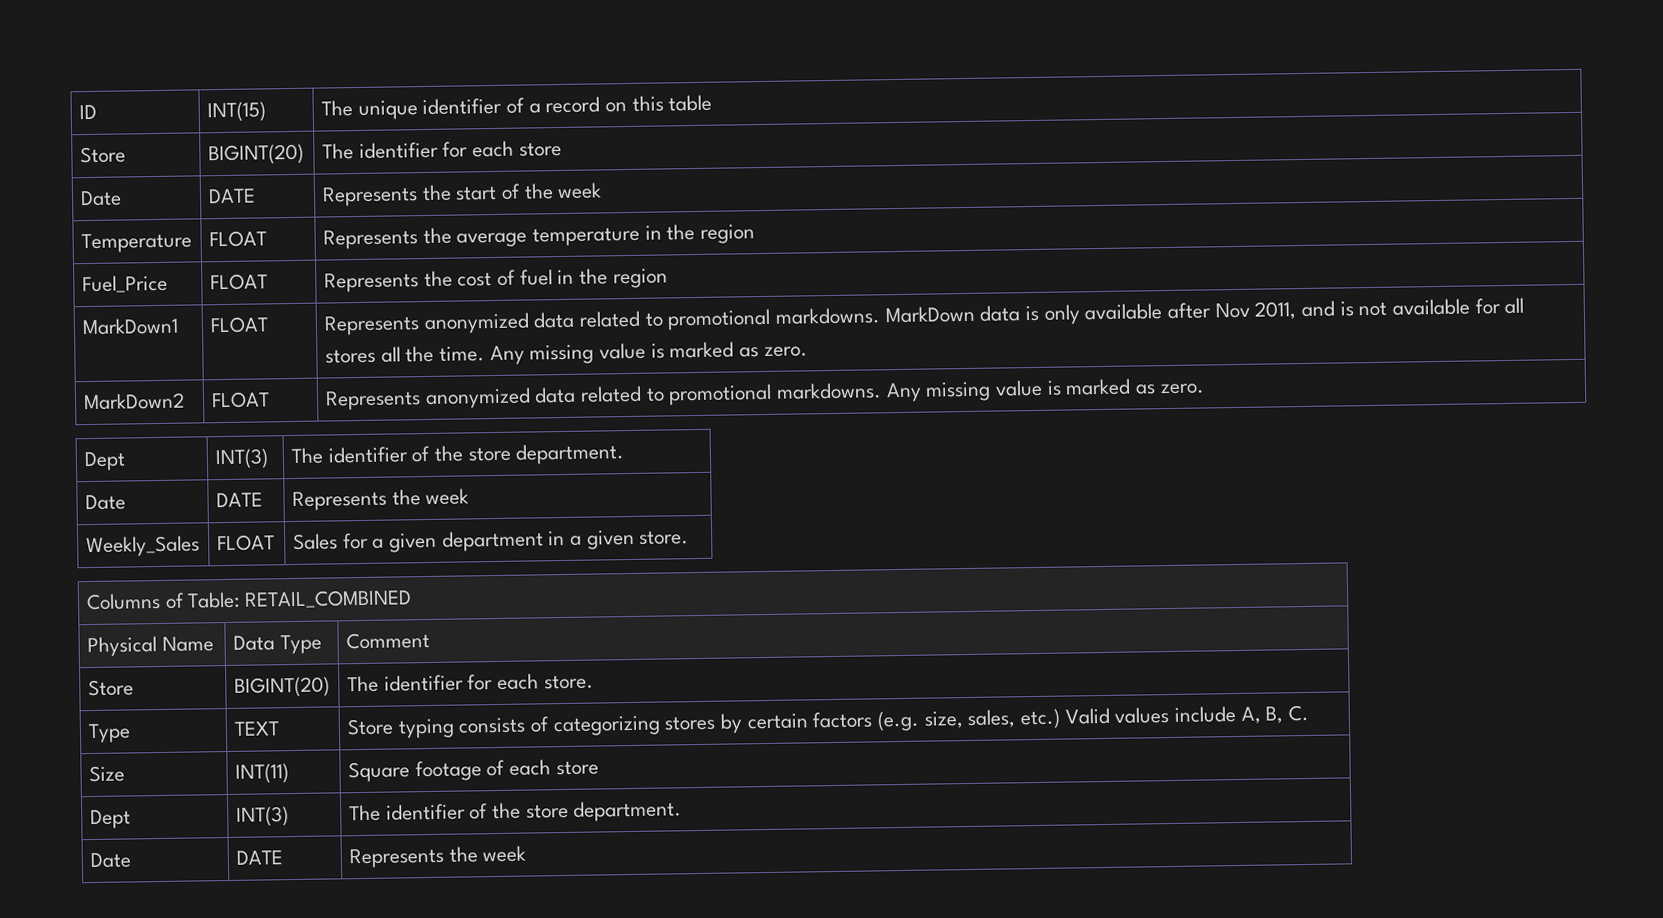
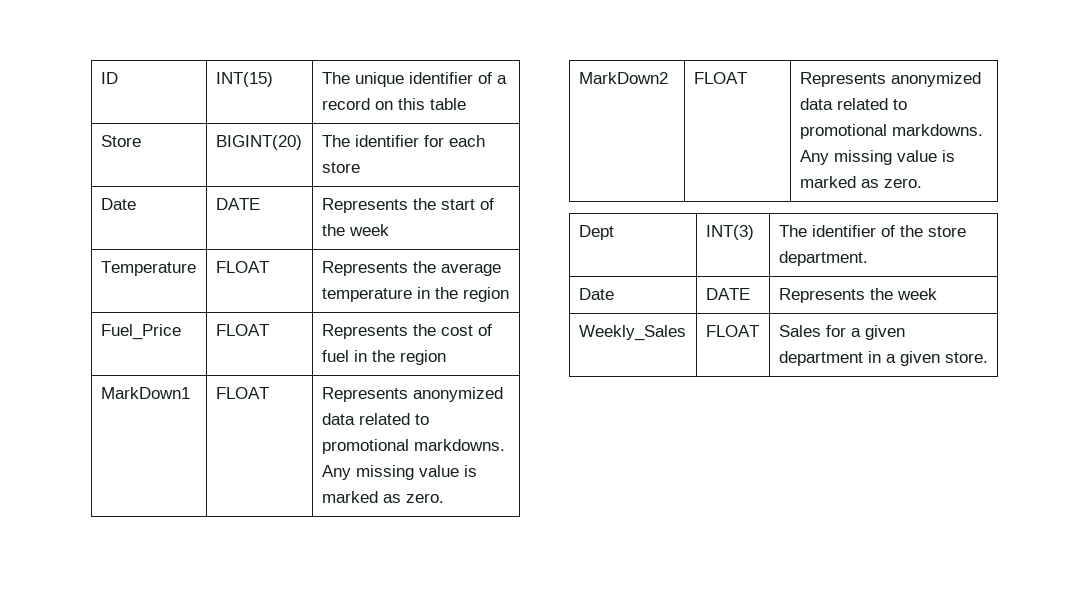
[884,297,1525,325] [324,345,485,364] MarkDown data is only available after Nov 2011, and is not available for all stores all the time. -> (505, 445) none
[85,589,412,611] [86,636,214,658] [232,634,322,655] [345,631,430,650] [87,679,134,697] [233,676,330,698] [346,673,594,693] [87,723,131,744] [233,721,280,736] [346,704,1309,739] [88,765,125,783] [234,763,289,784] [347,759,599,783] [89,809,131,830] [235,806,289,827] [348,800,683,822] [89,852,131,869] [235,850,283,865] [348,845,527,869] // Columns of Table: RETAIL_COMBINED // Physical Name | Data Type | Comment // Store | BIGINT(20) | The identifier for each store. // Type | TEXT | Store typing consists of categorizing stores by certain factors (e.g. size, sales, etc.) Valid values include A, B, C. // Size | INT(11) | Square footage of each store // Dept | INT(3) | The identifier of the store department. // Date | DATE | Represents the week -> (988, 357) none

